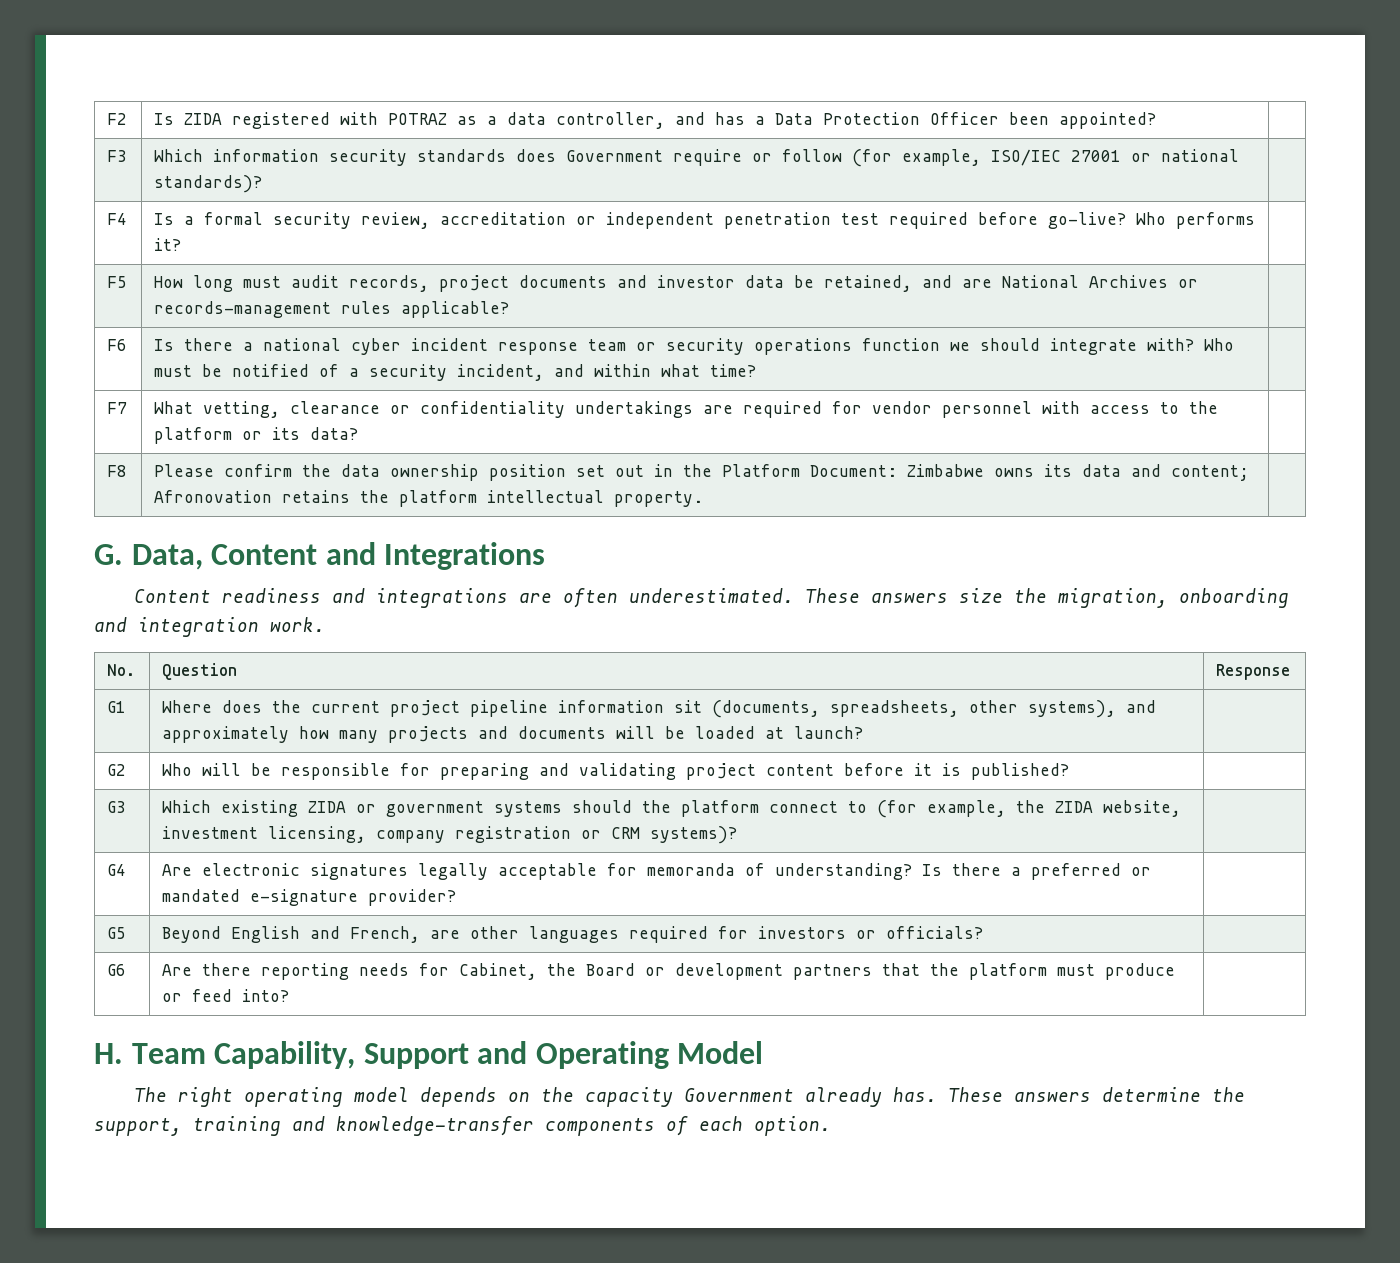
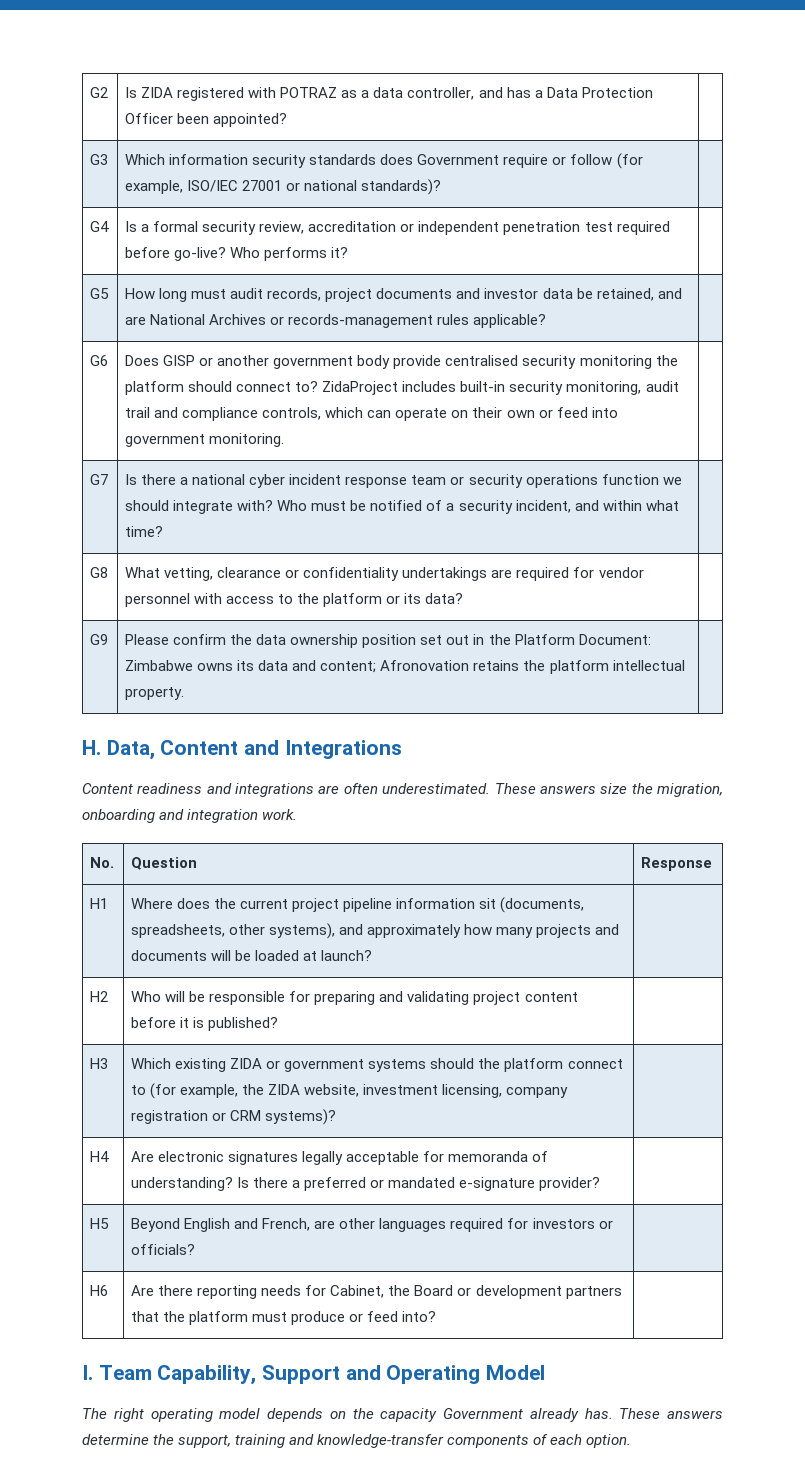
[107,113,128,125] F2 -> [90,87,109,98] G2
[107,150,128,162] F3 -> [90,154,109,165] G3
[107,213,128,225] F4 -> [90,221,110,232] G4
[107,276,128,288] F5 -> [90,288,110,299] G5
[107,339,128,351] F6 -> [90,355,109,366] [125,355,678,369] [125,381,679,395] [125,407,618,421] [125,433,285,447] [90,474,109,485] G6 | Does GISP or another government body provide centralised security monitoring the platform should connect to? ZidaProject includes built-in security monitoring, audit trail and compliance controls, which can operate on their own or feed into government monitoring. | // G7
[107,402,128,414] F7 -> [90,567,109,578] G8
[107,465,128,477] F8 -> [90,634,109,645] G9
[94,544,123,565] G. -> [82,740,101,755] H.
[107,701,127,713] G1 -> [90,898,109,909] H1
[107,764,127,776] G2 -> [90,991,109,1002] H2
[107,801,127,813] G3 -> [90,1058,109,1069] H3
[107,864,127,876] G4 -> [90,1151,110,1162] H4
[107,927,127,939] G5 -> [90,1218,110,1229] H5
[107,964,127,976] G6 -> [90,1285,109,1296] H6
[94,1043,123,1064] H. -> [82,1365,93,1380] I.

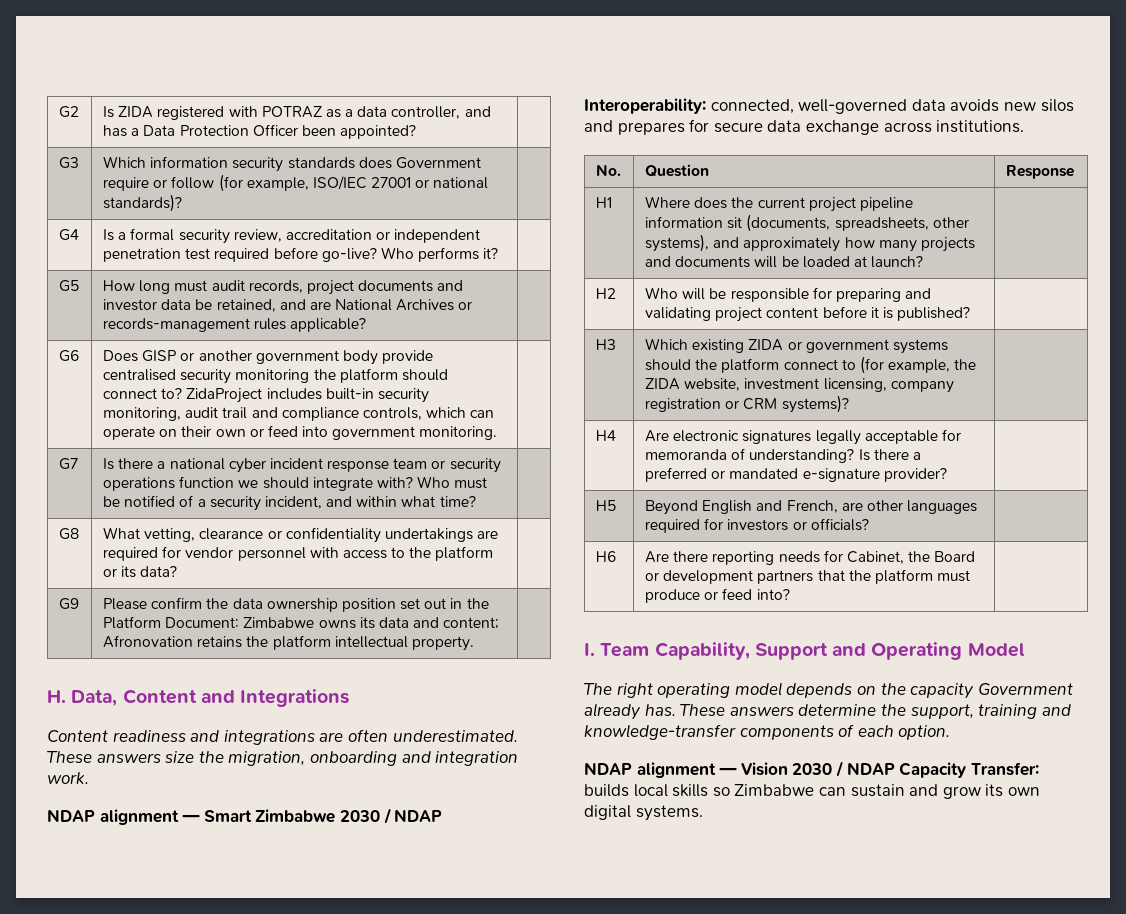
(298, 814) none -> [47,808,443,825] [584,98,1074,114] [584,119,1025,135] // NDAP alignment — Smart Zimbabwe 2030 / NDAP Interoperability: connected, well-governed data avoids new silos and prepares for secure data exchange across institutions.
(632, 1441) none -> [584,761,1039,778] [584,784,1040,799] [584,805,703,821] // NDAP alignment — Vision 2030 / NDAP Capacity Transfer: builds local skills so Zimbabwe can sustain and grow its own digital systems.

